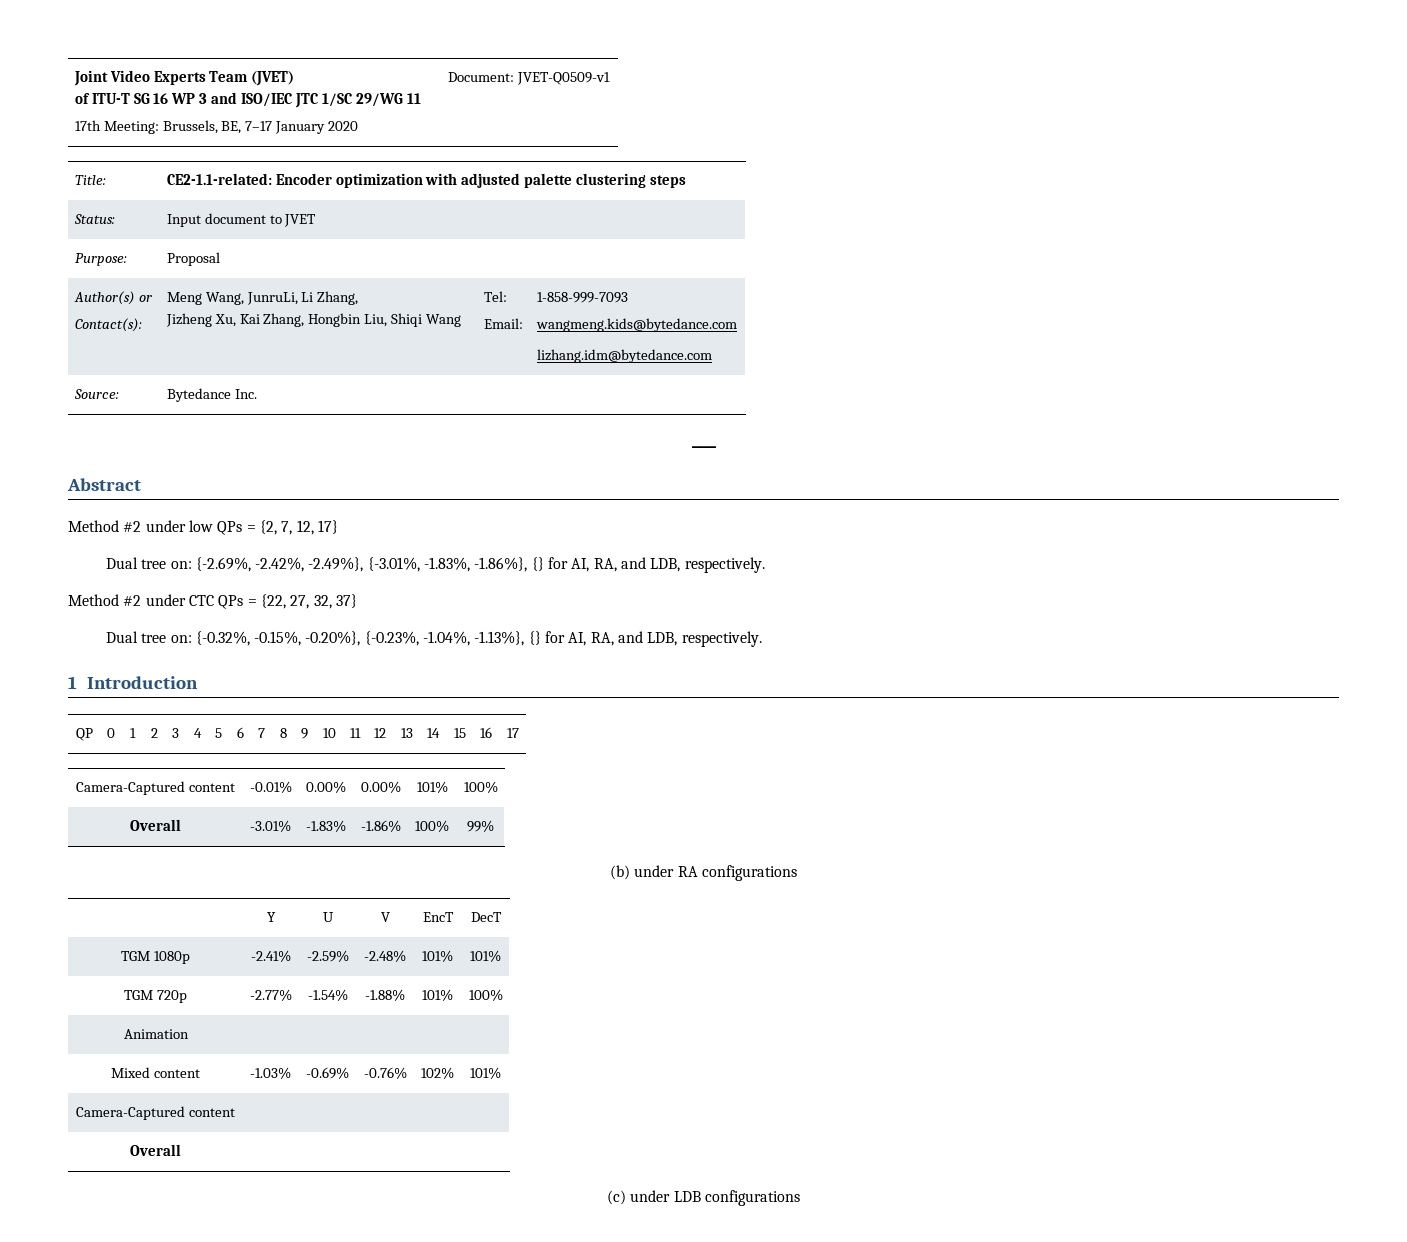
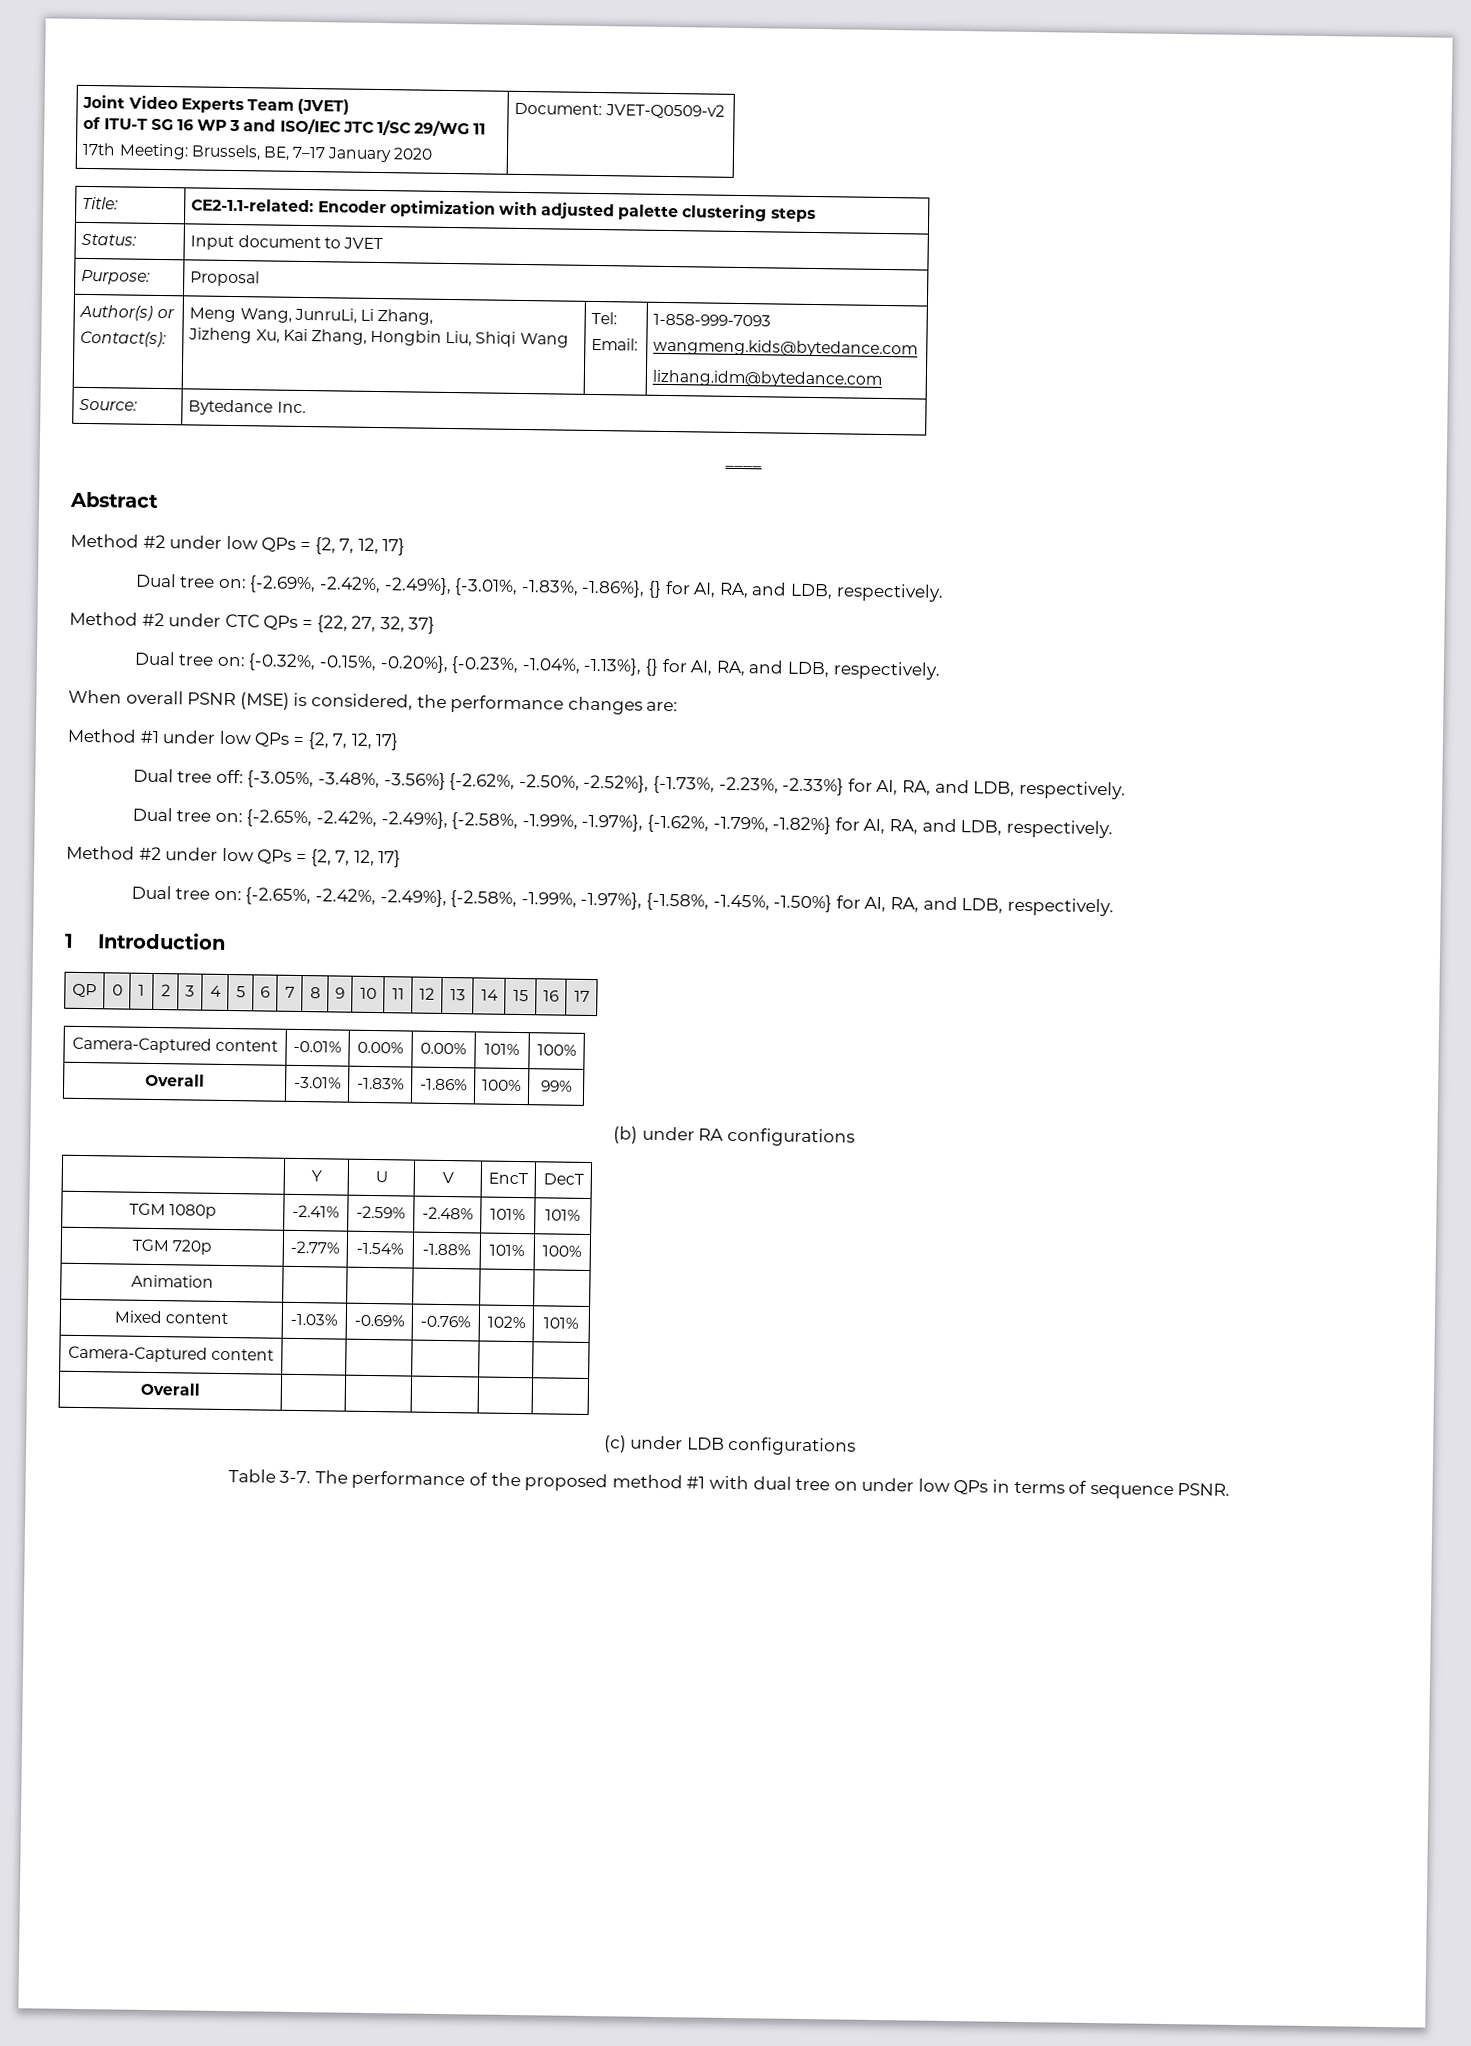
[516,72,610,85] JVET-Q0509-v1 -> [604,103,725,119] JVET-Q0509-v2
(762, 639) none -> [68,689,679,715] [67,728,399,751] [132,768,1126,800] [131,807,1113,839] [66,845,402,868] [130,885,1114,917] // When overall PSNR (MSE) is considered, the performance changes are: // Method #1 under low QPs = {2, 7, 12, 17} // Dual tree off: {-3.05%, -3.48%, -3.56%} {-2.62%, -2.50%, -2.52%}, {-1.73%, -2.23%, -2.33%} for AI, RA, and LDB, respectively. // Dual tree on: {-2.65%, -2.42%, -2.49%}, {-2.58%, -1.99%, -1.97%}, {-1.62%, -1.79%, -1.82%} for AI, RA, and LDB, respectively. // Method #2 under low QPs = {2, 7, 12, 17} // Dual tree on: {-2.65%, -2.42%, -2.49%}, {-2.58%, -1.99%, -1.97%}, {-1.58%, -1.45%, -1.50%} for AI, RA, and LDB, respectively.
(800, 1198) none -> [227,1469,1231,1500] // Table 3-7. The performance of the proposed method #1 with dual tree on under low QPs in terms of sequence PSNR.

